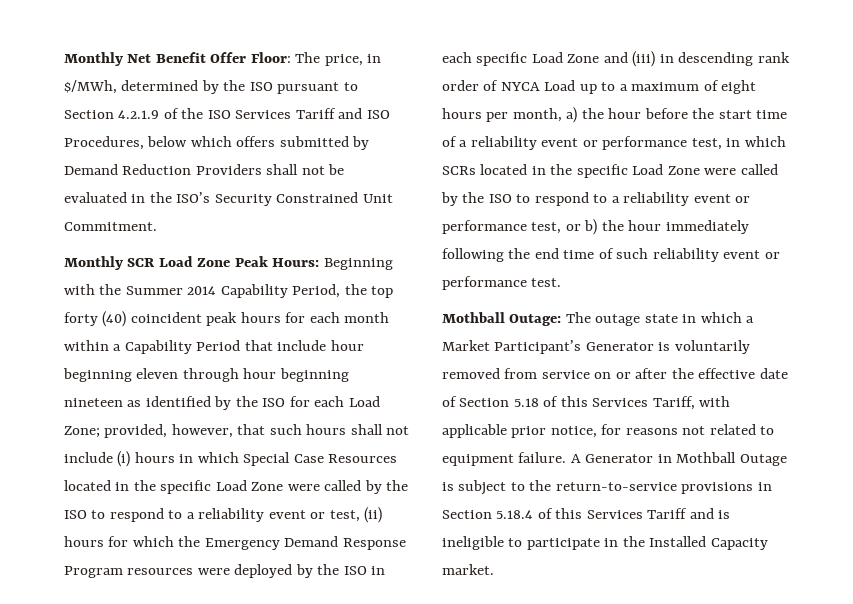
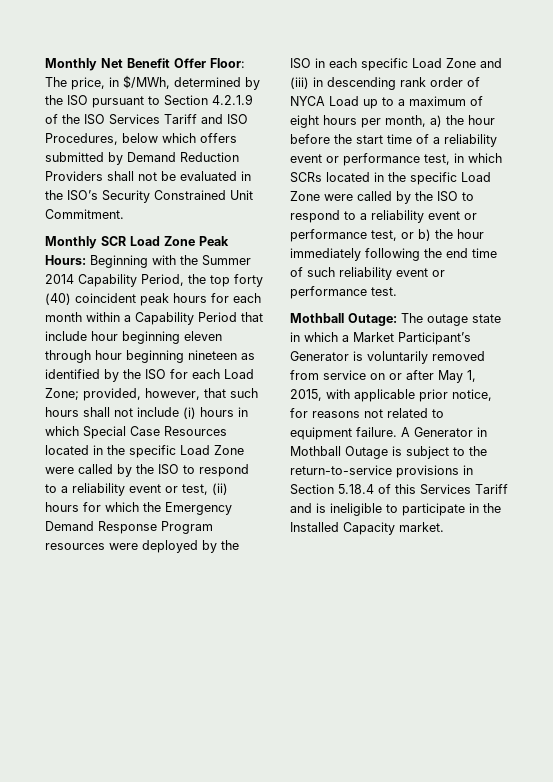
[671,368,788,379] [442,396,695,410] the effective date of Section 5.18 of this Services Tariff, -> [438,370,476,383] [290,389,322,401] May 1, 2015,

